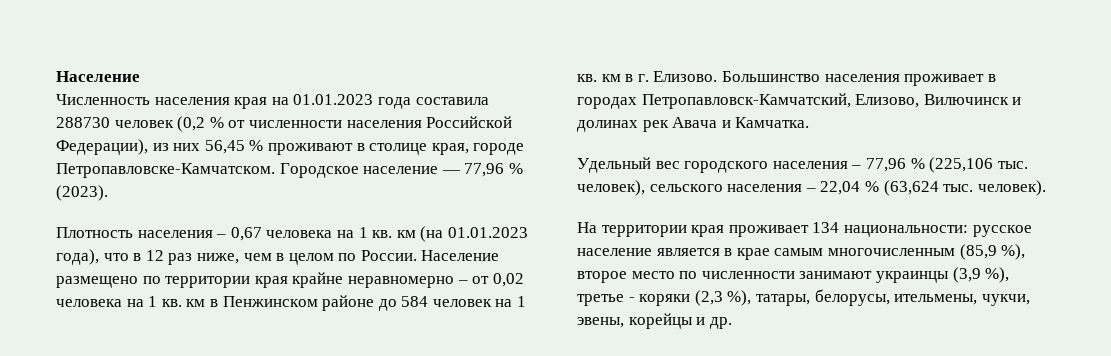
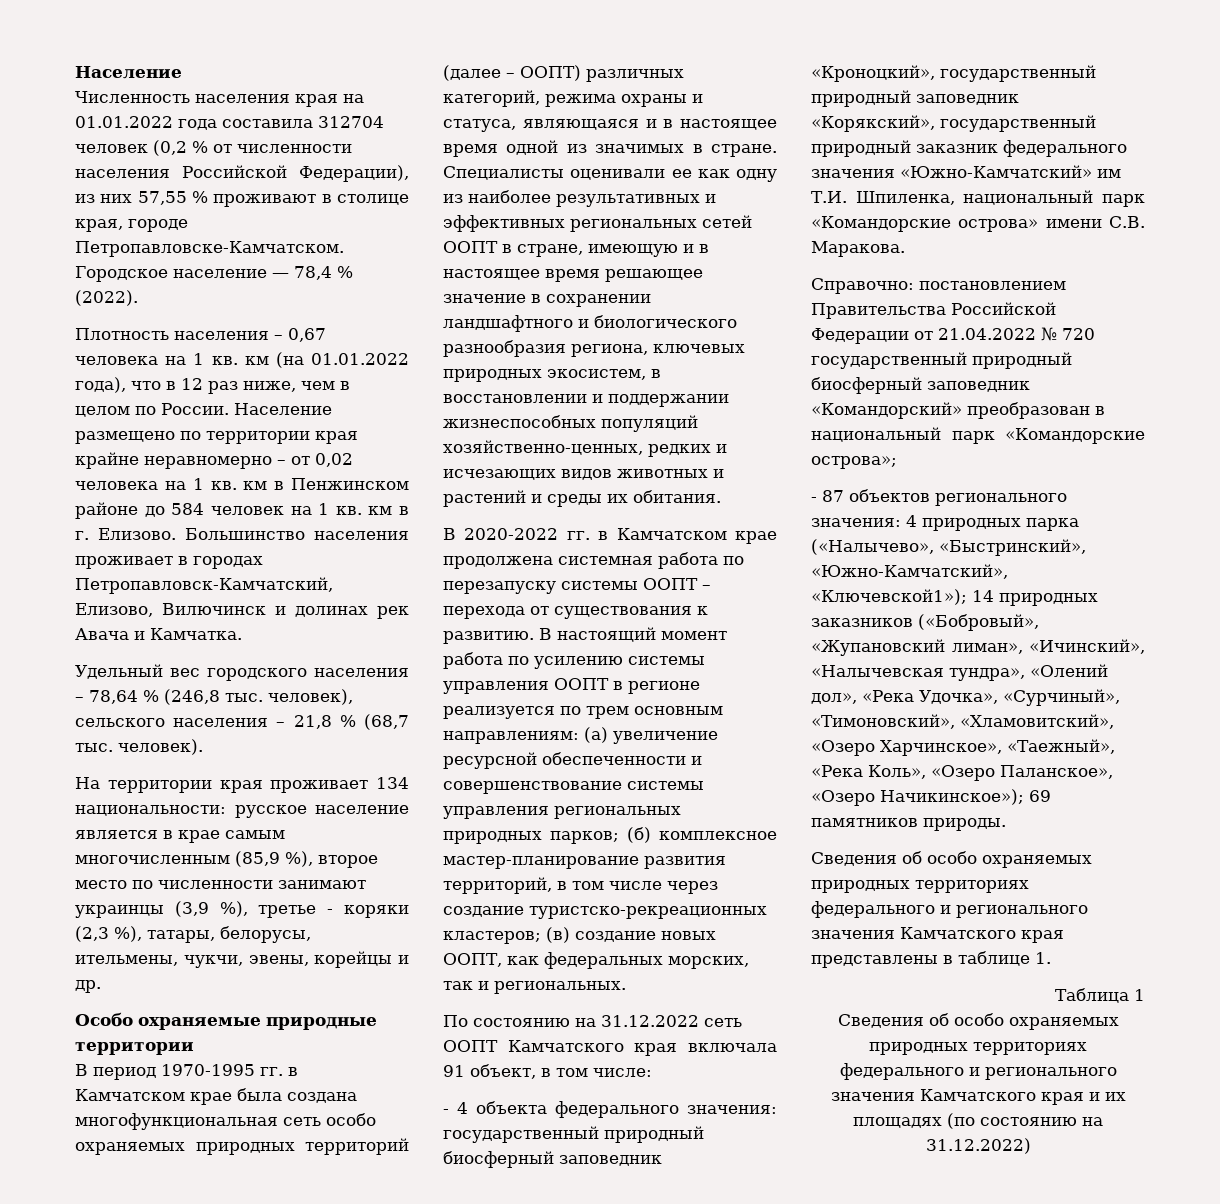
[293,94,374,105] 01.01.2023 -> [75,116,173,128] 01.01.2022
[56,117,110,128] 288730 -> [318,116,384,128] 312704
[204,140,245,154] 56,45 -> [137,191,187,205] 57,55
[464,163,523,177] [56,185,108,201] 77,96 % (2023). -> [294,266,353,280] [75,290,138,306] 78,4 % (2022).
[447,227,528,238] 01.01.2023 -> [311,353,409,365] 01.01.2022
[865,157,994,173] 77,96 % (225,106 -> [89,689,220,705] 78,64 % (246,8
[820,180,939,196] 22,04 % (63,624 -> [293,714,409,730] 21,8 % (68,7
(732, 323) none -> [75,1012,377,1030] [75,1042,194,1055] [75,1064,298,1080] [75,1088,357,1105] [75,1113,376,1130] [75,1138,409,1155] [443,65,684,82] [443,90,703,107] [443,119,777,132] [443,140,777,157] [443,166,777,182] [443,190,716,207] [443,215,752,232] [443,241,709,257] [443,269,703,282] [443,294,651,307] [443,315,737,332] [443,340,745,357] [443,369,661,382] [443,394,729,407] [443,415,698,432] [443,440,727,457] [443,469,724,480] [443,490,721,507] [443,528,777,544] [443,552,744,569] [443,578,711,594] [443,606,708,619] [443,627,727,644] [443,652,705,669] [443,678,700,694] [443,706,723,719] [443,727,718,744] [443,752,702,769] [443,781,704,794] [443,806,681,819] [443,827,777,844] [443,856,726,869] [443,877,718,894] [443,906,767,919] [443,927,716,944] [443,952,749,969] [443,981,626,994] [443,1015,742,1027] [443,1040,777,1056] [443,1064,652,1079] [443,1101,777,1118] [443,1126,704,1143] [443,1151,662,1168] [811,65,1096,82] [811,90,1019,107] [811,115,1096,132] [811,140,1127,157] [811,165,1121,178] [811,190,1145,207] [811,216,1145,232] [811,241,905,257] [811,278,1066,294] [811,302,1056,319] [811,327,1095,344] [811,352,1072,369] [811,377,1030,394] [811,402,1105,419] [811,427,1145,444] [811,456,897,469] [811,489,1067,506] [811,515,1079,531] [811,539,1086,556] [811,564,1008,579] [811,589,1098,606] [811,614,1039,631] [811,639,1145,656] [811,664,1108,681] [811,689,1120,706] [811,714,1114,729] [811,739,1115,756] [811,765,1113,781] [811,789,1051,806] [811,818,1006,831] [811,851,1092,868] [811,880,1029,893] [811,901,1088,918] [811,927,1064,943] [811,951,1051,968] [1055,988,1145,1003] [837,1013,1119,1030] [869,1042,1087,1055] [839,1063,1117,1080] [830,1089,1126,1105] [853,1113,1103,1129] [925,1138,1031,1154] // Особо охраняемые природные территории // В период 1970-1995 гг. в Камчатском крае была создана многофункциональная сеть особо охраняемых природных территорий (далее – ООПТ) различных категорий, режима охраны и статуса, являющаяся и в настоящее время одной из значимых в стране. Специалисты оценивали ее как одну из наиболее результативных и эффективных региональных сетей ООПТ в стране, имеющую и в настоящее время решающее значение в сохранении ландшафтного и биологического разнообразия региона, ключевых природных экосистем, в восстановлении и поддержании жизнеспособных популяций хозяйственно-ценных, редких и исчезающих видов животных и растений и среды их обитания. // В 2020-2022 гг. в Камчатском крае продолжена системная работа по перезапуску системы ООПТ – перехода от существования к развитию. В настоящий момент работа по усилению системы управления ООПТ в регионе реализуется по трем основным направлениям: (а) увеличение ресурсной обеспеченности и совершенствование системы управления региональных природных парков; (б) комплексное мастер-планирование развития территорий, в том числе через создание туристско-рекреационных кластеров; (в) создание новых ООПТ, как федеральных морских, так и региональных. // По состоянию на 31.12.2022 сеть ООПТ Камчатского края включала 91 объект, в том числе: // - 4 объекта федерального значения: государственный природный биосферный заповедник «Кроноцкий», государственный природный заповедник «Корякский», государственный природный заказник федерального значения «Южно-Камчатский» им Т.И. Шпиленка, национальный парк «Командорские острова» имени С.В. Маракова. // Справочно: постановлением Правительства Российской Федерации от 21.04.2022 № 720 государственный природный биосферный заповедник «Командорский» преобразован в национальный парк «Командорские острова»; // - 87 объектов регионального значения: 4 природных парка («Налычево», «Быстринский», «Южно-Камчатский», «Ключевской1»); 14 природных заказников («Бобровый», «Жупановский лиман», «Ичинский», «Налычевская тундра», «Олений дол», «Река Удочка», «Сурчиный», «Тимоновский», «Хламовитский», «Озеро Харчинское», «Таежный», «Река Коль», «Озеро Паланское», «Озеро Начикинское»); 69 памятников природы. // Сведения об особо охраняемых природных территориях федерального и регионального значения Камчатского края представлены в таблице 1. // Таблица 1 // Сведения об особо охраняемых природных территориях федерального и регионального значения Камчатского края и их площадях (по состоянию на 31.12.2022)

